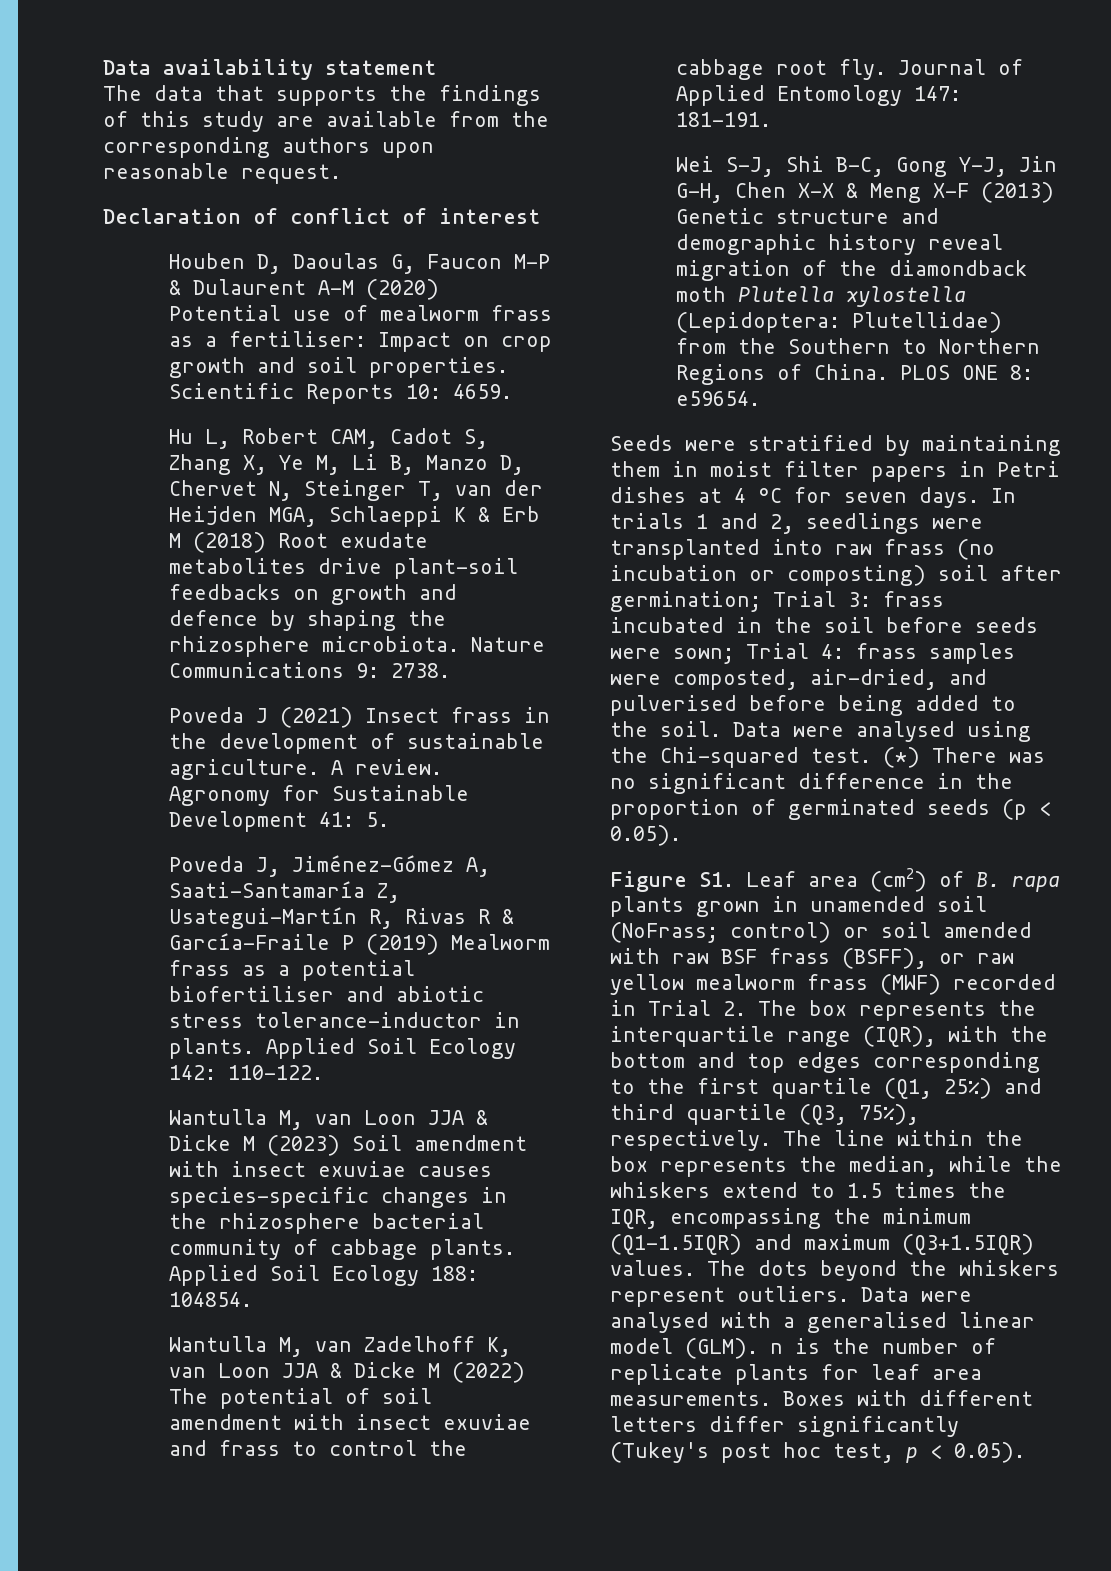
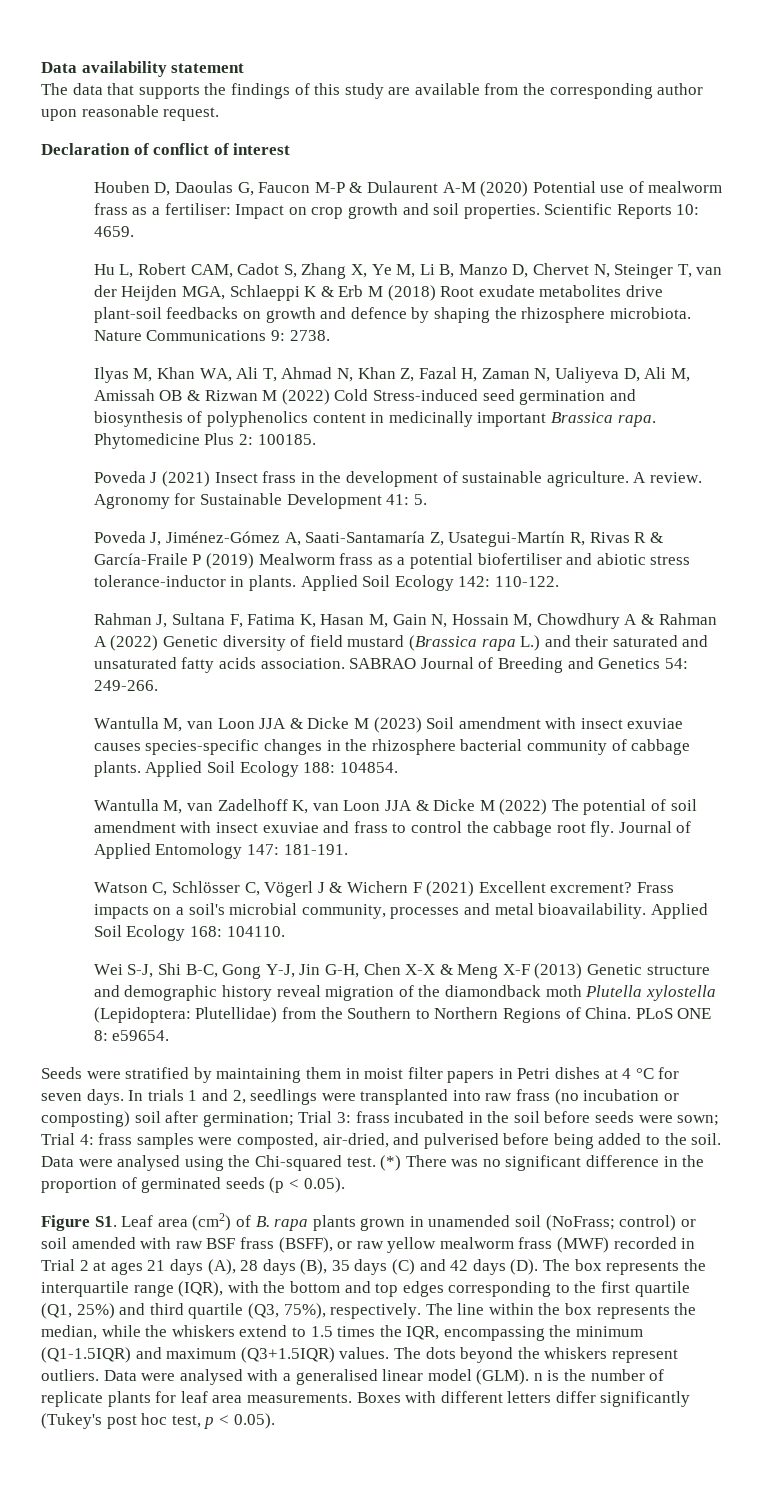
[282,137,370,153] authors -> [657,83,704,95] author
(451, 670) none -> [93,367,690,383] [93,389,636,405] [93,411,656,427] [93,433,316,449] // Ilyas M, Khan WA, Ali T, Ahmad N, Khan Z, Fazal H, Zaman N, Ualiyeva D, Ali M, Amissah OB & Rizwan M (2022) Cold Stress-induced seed germination and biosynthesis of polyphenolics content in medicinally important Brassica rapa. Phytomedicine Plus 2: 100185.
(324, 1072) none -> [93,613,717,629] [93,635,709,651] [93,657,688,673] [93,680,158,691] // Rahman J, Sultana F, Fatima K, Hasan M, Gain N, Hossain M, Chowdhury A & Rahman A (2022) Genetic diversity of field mustard (Brassica rapa L.) and their saturated and unsaturated fatty acids association. SABRAO Journal of Breeding and Genetics 54: 249-266.
(772, 119) none -> [93,881,674,897] [93,903,708,919] [93,925,285,941] // Watson C, Schlösser C, Vögerl J & Wichern F (2021) Excellent excrement? Frass impacts on a soil's microbial community, processes and metal bioavailability. Applied Soil Ecology 168: 104110.
[900,365,951,380] PLOS -> [635,1008,673,1019] PLoS
[723,1001,746,1016] 2. -> [79,1259,539,1275] 2 at ages 21 days (A), 28 days (B), 35 days (C) and 42 days (D).

